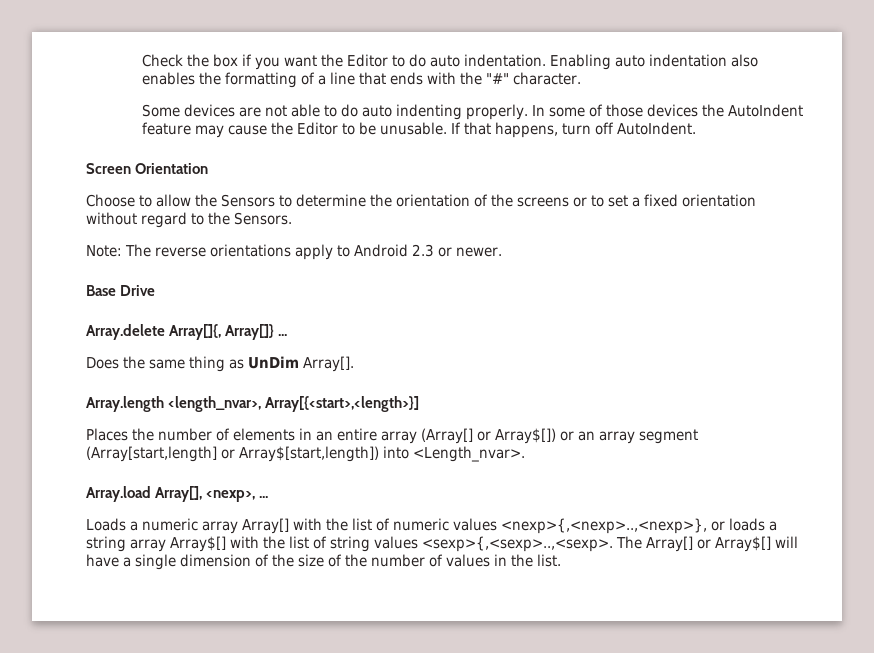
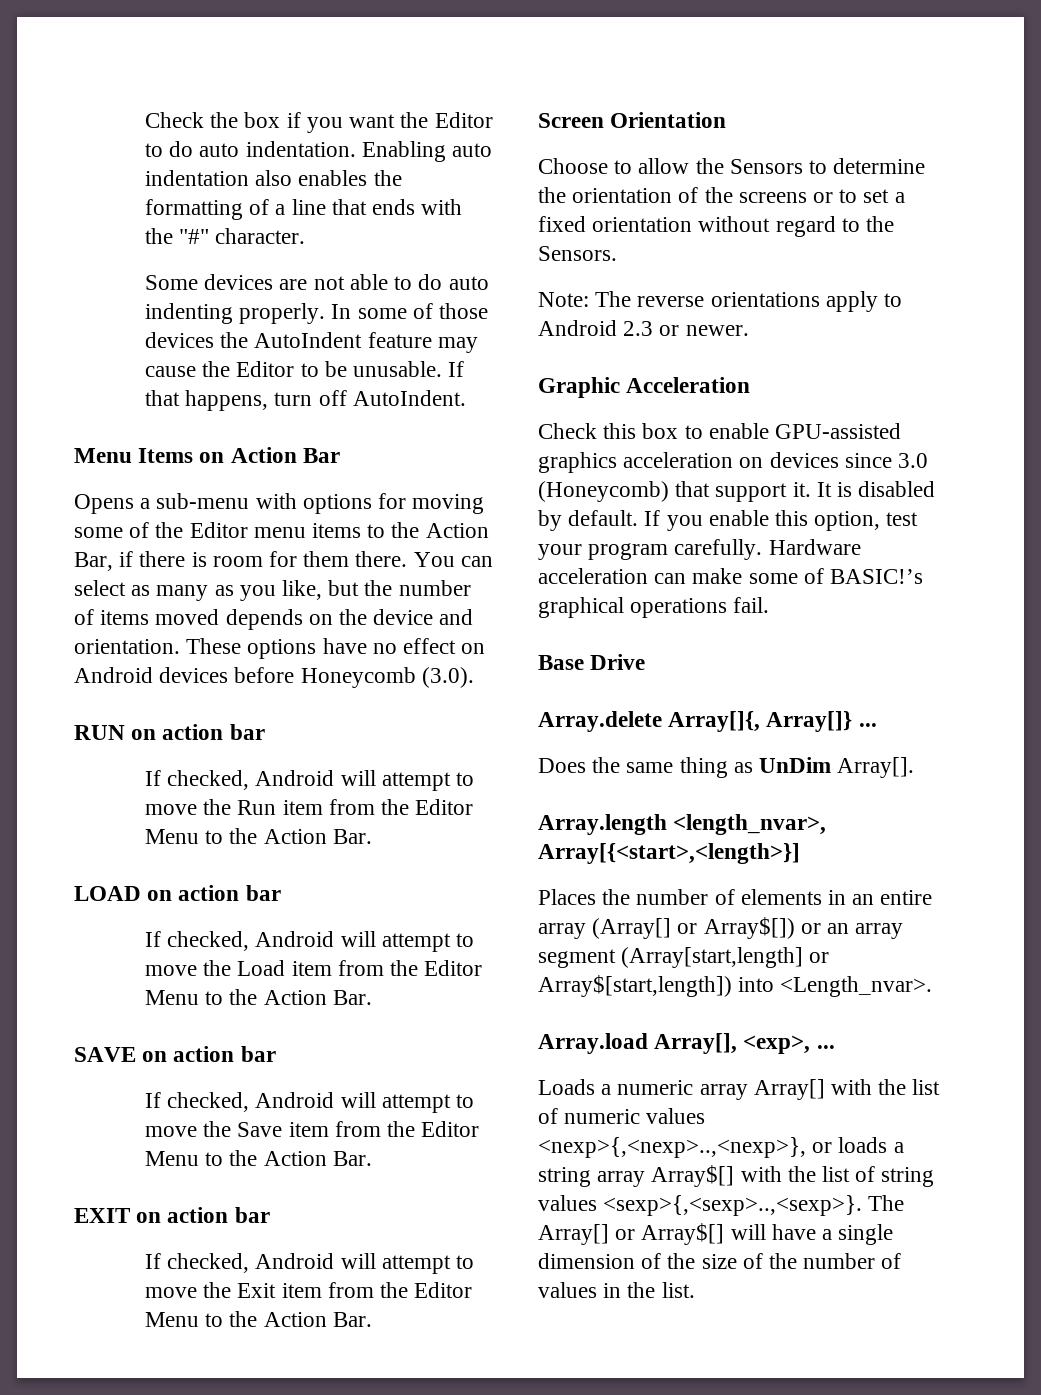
(697, 128) none -> [74,447,340,463] [74,493,485,514] [74,522,489,538] [74,551,493,571] [74,580,471,601] [74,609,474,630] [74,638,486,659] [74,667,474,688] [74,724,265,740] [145,770,475,791] [145,799,474,815] [145,828,372,844] [74,885,281,901] [145,931,475,952] [145,960,483,976] [145,989,372,1005] [74,1046,276,1062] [145,1092,475,1113] [145,1121,480,1137] [145,1150,372,1166] [74,1207,270,1223] [145,1253,475,1274] [145,1282,473,1298] [145,1311,372,1327] // Menu Items on Action Bar // Opens a sub-menu with options for moving some of the Editor menu items to the Action Bar, if there is room for them there. You can select as many as you like, but the number of items moved depends on the device and orientation. These options have no effect on Android devices before Honeycomb (3.0). // RUN on action bar // If checked, Android will attempt to move the Run item from the Editor Menu to the Action Bar. // LOAD on action bar // If checked, Android will attempt to move the Load item from the Editor Menu to the Action Bar. // SAVE on action bar // If checked, Android will attempt to move the Save item from the Editor Menu to the Action Bar. // EXIT on action bar // If checked, Android will attempt to move the Exit item from the Editor Menu to the Action Bar.
(502, 252) none -> [538,377,751,398] [538,423,902,439] [538,452,929,473] [538,481,936,502] [538,510,919,531] [538,539,861,560] [538,568,924,584] [538,597,770,618] // Graphic Acceleration // Check this box to enable GPU-assisted graphics acceleration on devices since 3.0 (Honeycomb) that support it. It is disabled by default. If you enable this option, test your program carefully. Hardware acceleration can make some of BASIC!’s graphical operations fail.
[206,490,256,502] <nexp>, -> [743,1035,811,1054] <exp>,
[422,536,613,552] <sexp>{,<sexp>..,<sexp>. -> [603,1195,863,1216] <sexp>{,<sexp>..,<sexp>}.

